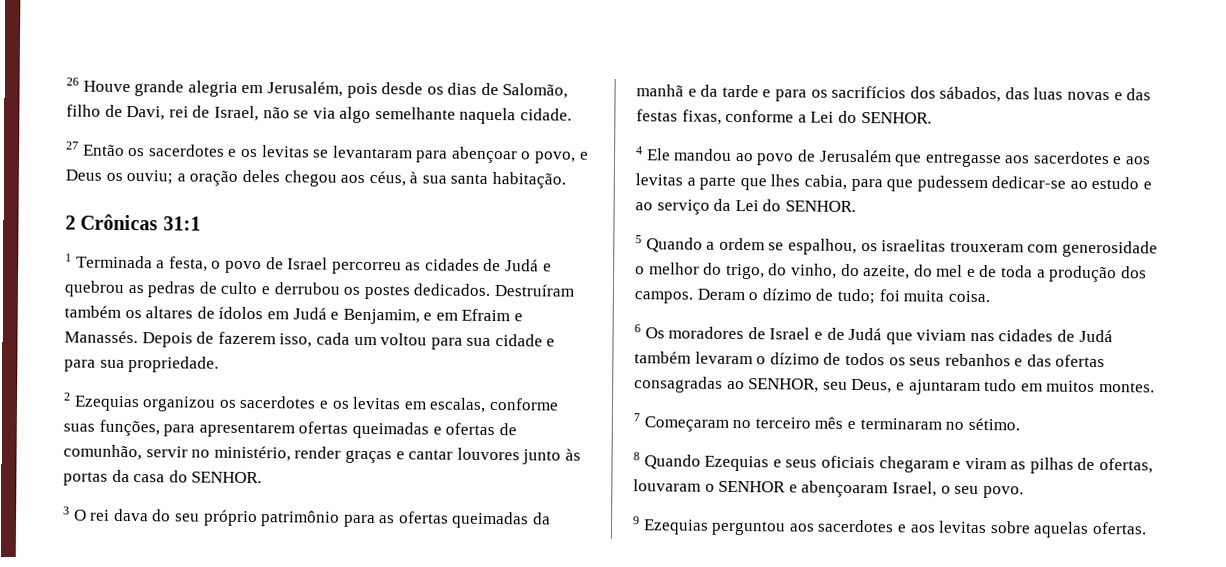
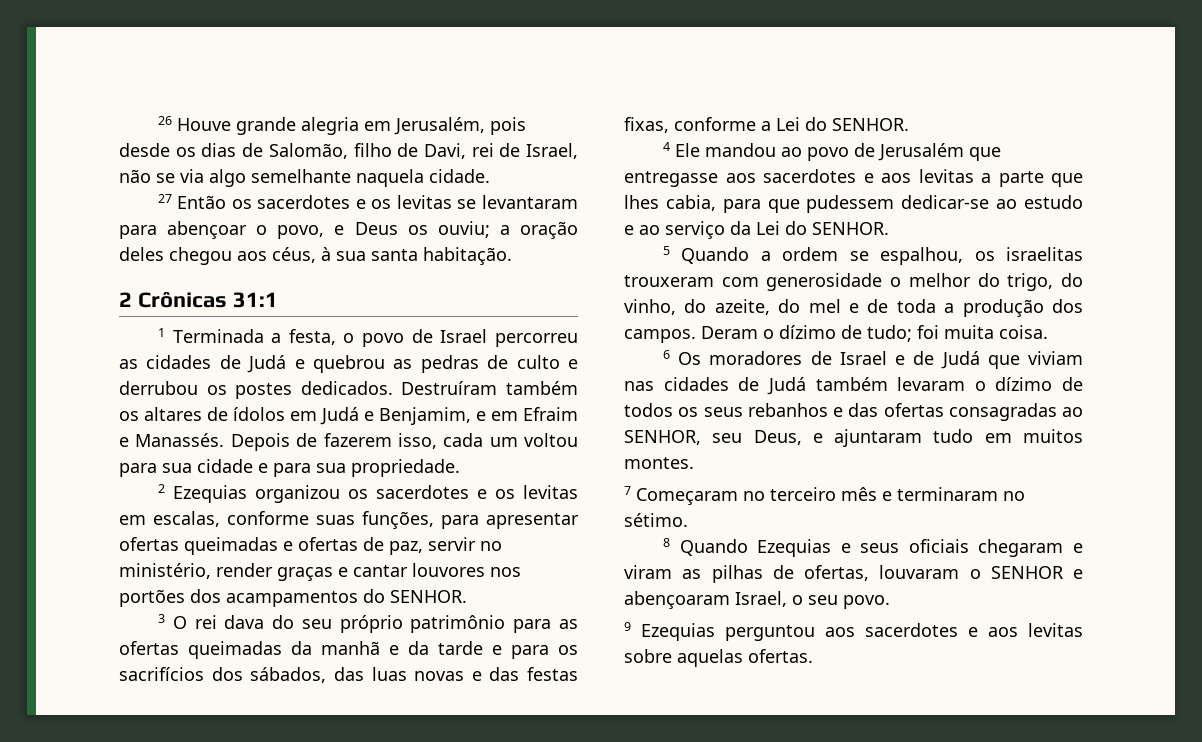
[198,422,295,438] apresentarem -> [486,513,579,529] apresentar
[63,444,142,461] comunhão, -> [389,541,423,555] paz,
[522,448,581,465] [63,469,166,486] junto às portas da casa -> [490,567,521,577] [119,589,358,607] nos portões dos acampamentos

